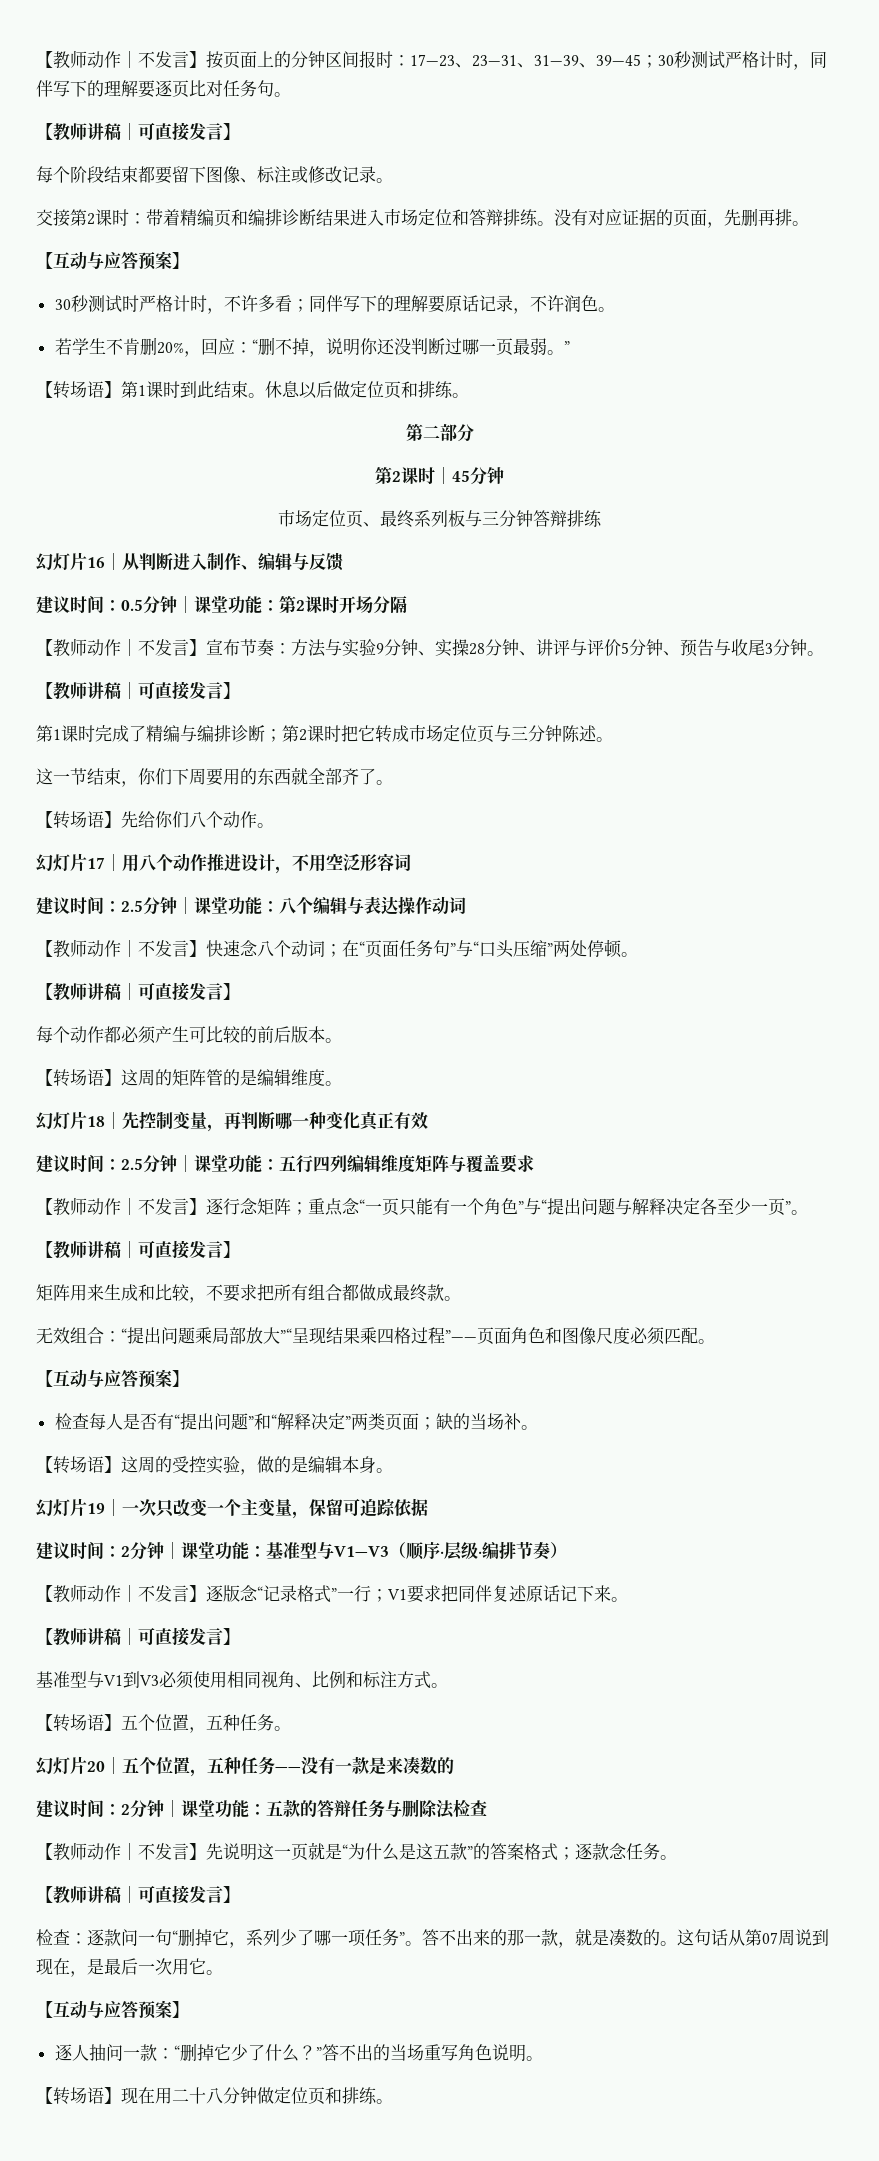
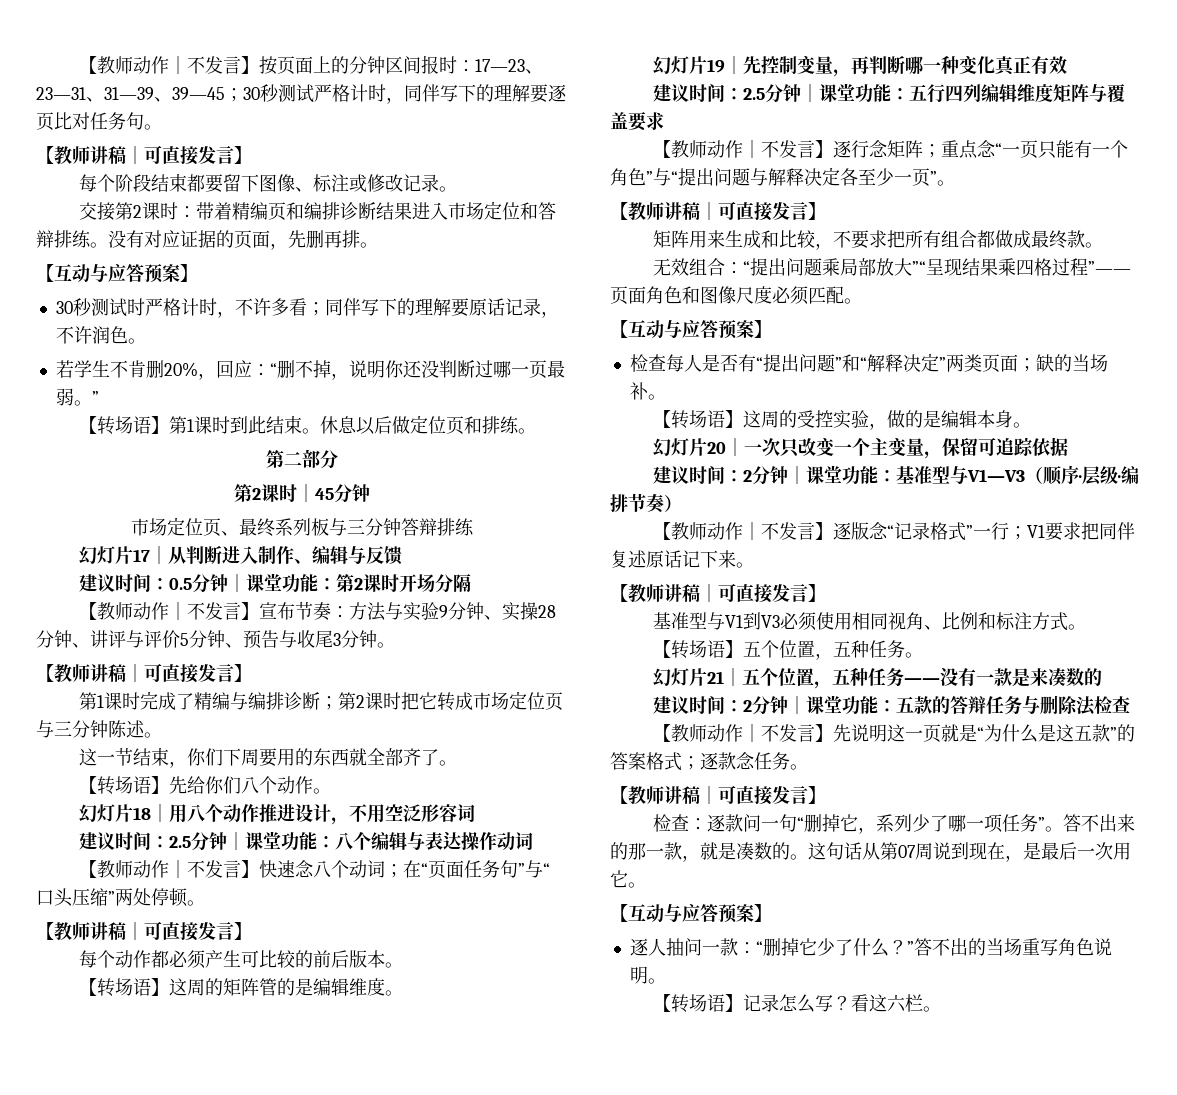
[87,557,105,568] 16 -> [133,549,151,562] 17
[87,857,105,869] 17 -> [133,807,152,820] 18
[87,1116,105,1127] 18 -> [707,59,726,73] 19
[87,1503,105,1514] 19 -> [707,442,727,454] 20
[87,1761,105,1772] 20 -> [707,671,725,684] 21
[121,2087,377,2105] 现在用二十八分钟做定位页和排练 -> [743,994,924,1013] 记录怎么写？看这六栏

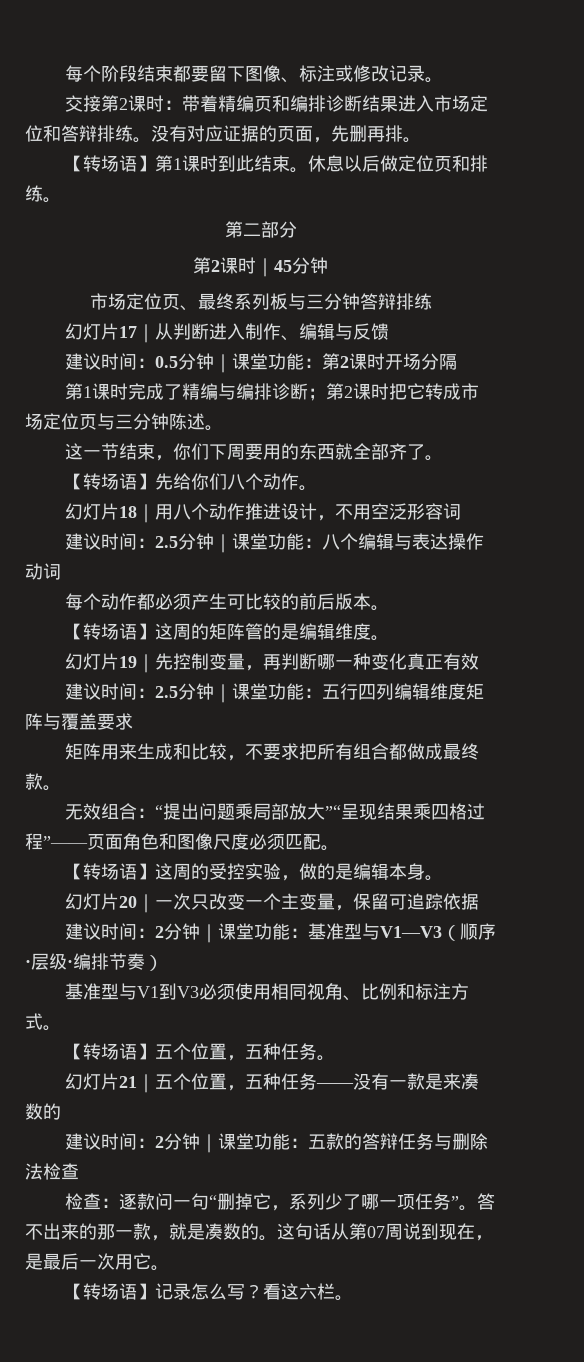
[79,55,544,75] [36,84,567,104] [36,112,162,131] [36,145,252,165] 【教师动作｜不发言】按页面上的分钟区间报时：17—23、23—31、31—39、39—45；30秒测试严格计时，同伴写下的理解要逐页比对任务句。 // 【教师讲稿｜可直接发言】 // -> (64, 73) none
[36,264,198,283] [55,298,559,318] [55,326,146,344] [55,360,565,380] [55,388,99,406] // 【互动与应答预案】 // 30秒测试时严格计时，不许多看；同伴写下的理解要原话记录，不许润色。 // 若学生不肯删20%，回应：“删不掉，说明你还没判断过哪一页最弱。” -> (421, 140) none
[79,602,557,621] [36,630,395,649] [36,663,252,683] // 【教师动作｜不发言】宣布节奏：方法与实验9分钟、实操28分钟、讲评与评价5分钟、预告与收尾3分钟。 // 【教师讲稿｜可直接发言】 -> (457, 362) none
[79,860,551,879] [36,888,205,907] [36,921,252,941] // 【教师动作｜不发言】快速念八个动词；在“页面任务句”与“口头压缩”两处停顿。 // 【教师讲稿｜可直接发言】 -> (61, 571) none
[653,140,1129,159] [610,167,955,187] [610,201,826,221] // 【教师动作｜不发言】逐行念矩阵；重点念“一页只能有一个角色”与“提出问题与解释决定各至少一页”。 // 【教师讲稿｜可直接发言】 -> (133, 721) none
[610,320,772,339] [629,353,1108,373] [629,382,666,400] // 【互动与应答预案】 // 检查每人是否有“提出问题”和“解释决定”两类页面；缺的当场补。 -> (339, 848) none
[653,522,1136,541] [610,550,754,568] [610,583,826,603] // 【教师动作｜不发言】逐版念“记录格式”一行；V1要求把同伴复述原话记下来。 // 【教师讲稿｜可直接发言】 -> (163, 963) none
[653,724,1136,743] [610,752,808,771] [610,785,826,805] // 【教师动作｜不发言】先说明这一页就是“为什么是这五款”的答案格式；逐款念任务。 // 【教师讲稿｜可直接发言】 -> (79, 1171) none
[610,904,772,923] [629,938,1112,957] [629,966,666,984] // 【互动与应答预案】 // 逐人抽问一款：“删掉它少了什么？”答不出的当场重写角色说明。 -> (169, 1268) none

